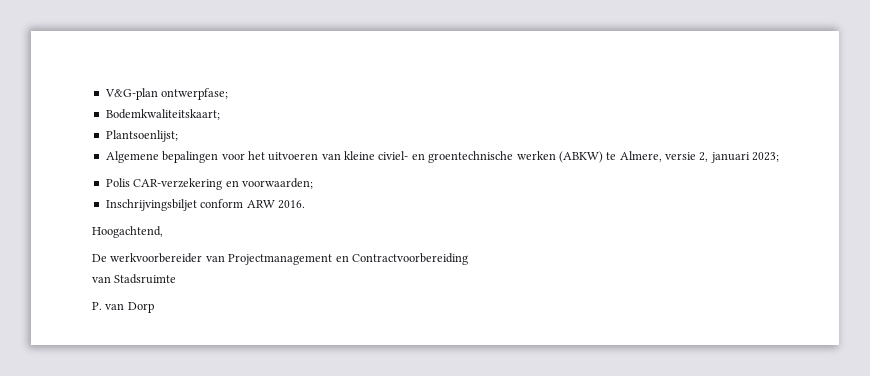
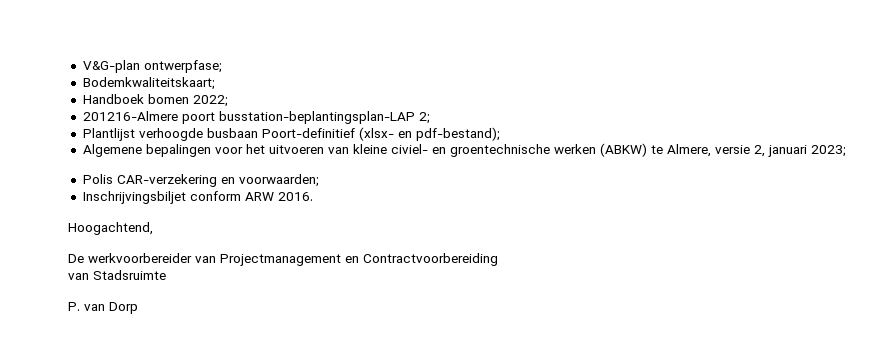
[105,130,178,142] Plantsoenlijst; -> [82,94,228,107] [82,111,430,124] [82,127,500,141] Handboek bomen 2022; // 201216-Almere poort busstation-beplantingsplan-LAP 2; // Plantlijst verhoogde busbaan Poort-definitief (xlsx- en pdf-bestand);

